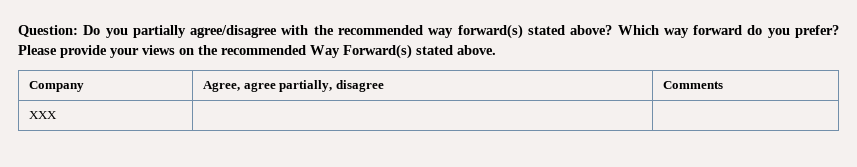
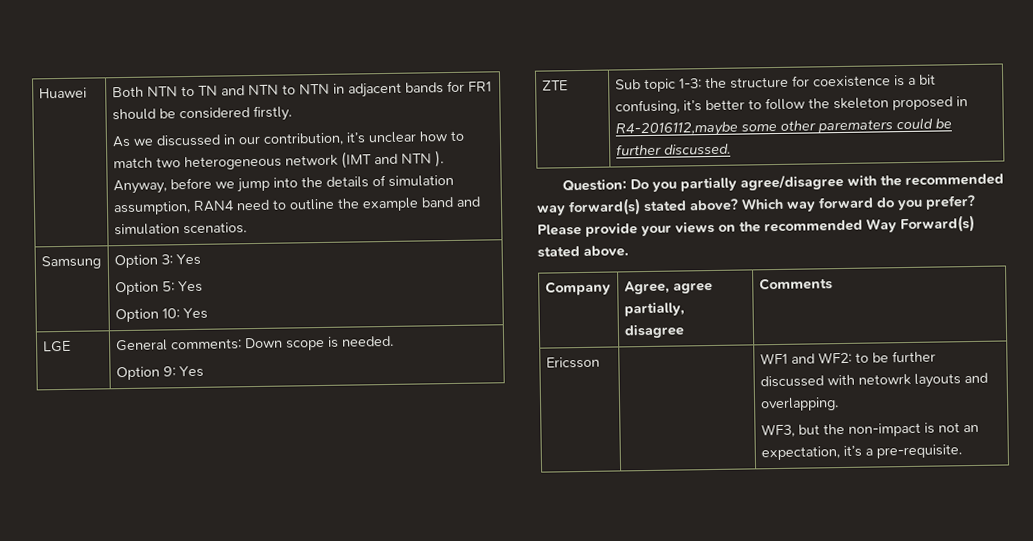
(18, 31) none -> [38,87,87,99] [111,80,492,98] [111,105,292,122] [111,130,465,148] [112,150,444,171] [112,174,454,195] [112,196,481,216] [113,222,247,236] [40,255,101,270] [113,253,201,269] [114,280,203,296] [114,307,208,323] [42,340,71,353] [115,335,394,352] [115,365,204,381] [541,80,568,91] [614,74,936,93] [614,96,968,115] [614,117,952,138] [615,143,731,156] Huawei | Both NTN to TN and NTN to NTN in adjacent bands for FR1 should be considered firstly. // As we discussed in our contribution, it’s unclear how to match two heterogeneous network (IMT and NTN ). Anyway, before we jump into the details of simulation assumption, RAN4 need to outline the example band and simulation scenatios. // Samsung | Option 3: Yes // Option 5: Yes // Option 10: Yes // LGE | General comments: Down scope is needed. // Option 9: Yes // ZTE | Sub topic 1-3: the structure for coexistence is a bit confusing, it’s better to follow the skeleton proposed in R4-2016112,maybe some other parematers could be further discussed. //
[29,111,58,119] XXX | | -> [545,356,600,369] [759,350,936,365] [759,372,988,388] [759,397,839,412] [760,422,979,438] [760,444,962,461] Ericsson | | WF1 and WF2: to be further discussed with netowrk layouts and overlapping. // WF3, but the non-impact is not an expectation, it’s a pre-requisite.

